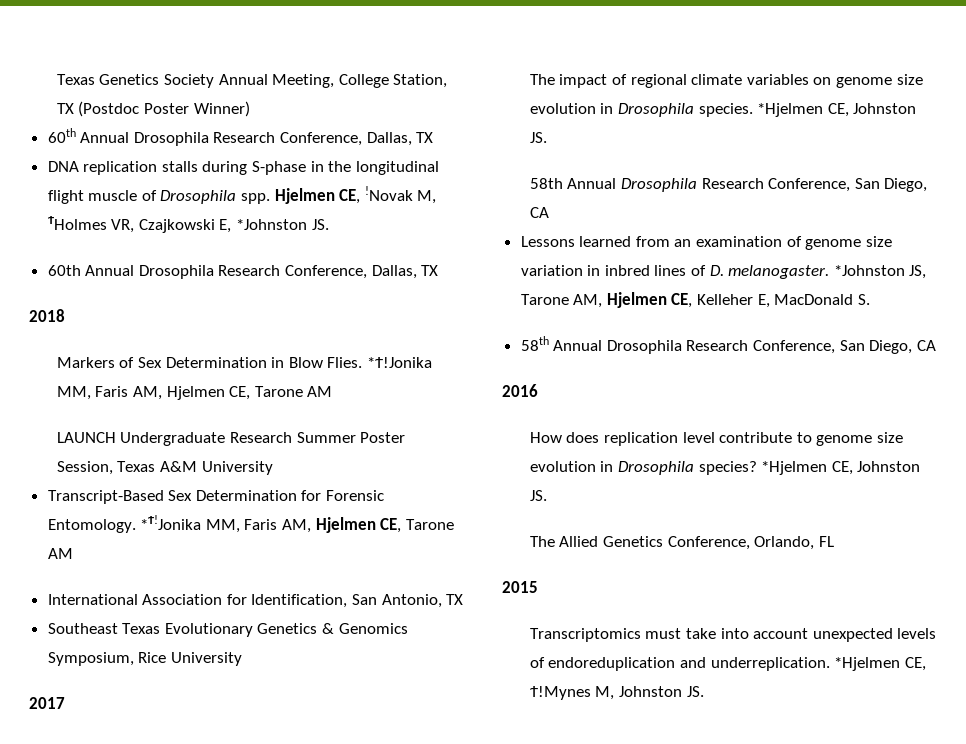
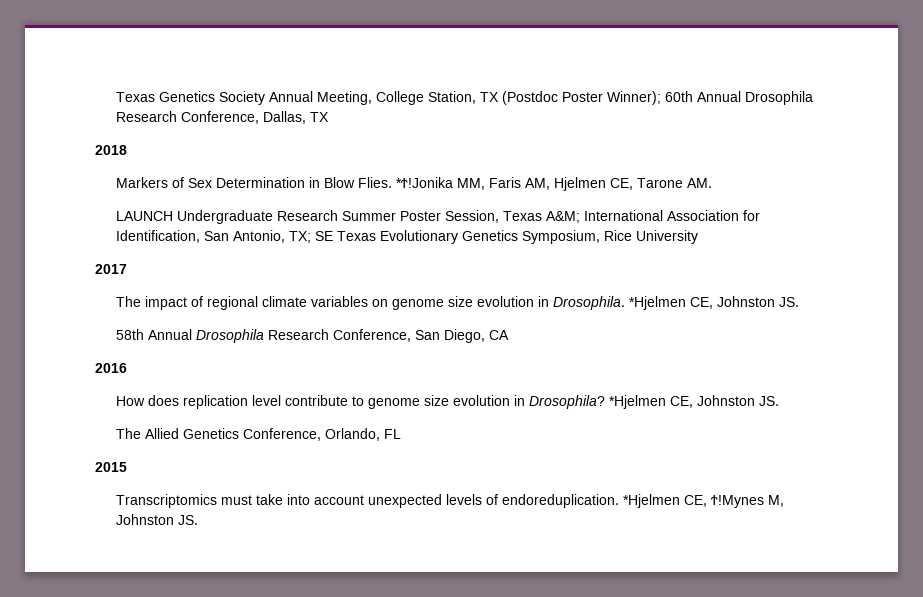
[193,101,250,117] [47,128,434,146] [47,161,439,175] [47,186,437,204] [47,216,329,233] Winner) // 60th Annual Drosophila Research Conference, Dallas, TX // DNA replication stalls during S-phase in the longitudinal flight muscle of Drosophila spp. Hjelmen CE, !Novak M, ϮHolmes VR, Czajkowski E, *Johnston JS. // -> [607,91,662,105] Winner);
[307,386,333,397] AM -> [687,178,713,188] AM.
[160,461,273,475] [47,490,385,504] [47,515,454,533] [47,548,73,559] A&M University // Transcript-Based Sex Determination for Forensic Entomology. *Ϯ!Jonika MM, Faris AM, Hjelmen CE, Tarone AM // -> [546,211,581,223] A&M;
[446,594,464,605] [47,623,118,634] TX // Southeast -> [289,231,334,243] TX; SE
[322,623,408,634] & Genomics -> (519, 235) none
[618,103,753,117] Drosophila species. -> [553,296,626,310] Drosophila.
[520,236,892,250] [520,265,927,279] [520,292,870,308] [520,336,936,354] // Lessons learned from an examination of genome size variation in inbred lines of D. melanogaster. *Johnston JS, Tarone AM, Hjelmen CE, Kelleher E, MacDonald S. // 58th Annual Drosophila Research Conference, San Diego, CA -> (510, 335) none
[618,461,757,475] Drosophila species? -> [529,395,606,409] Drosophila?
[548,657,830,671] endoreduplication and underreplication. -> [502,494,620,508] endoreduplication.

